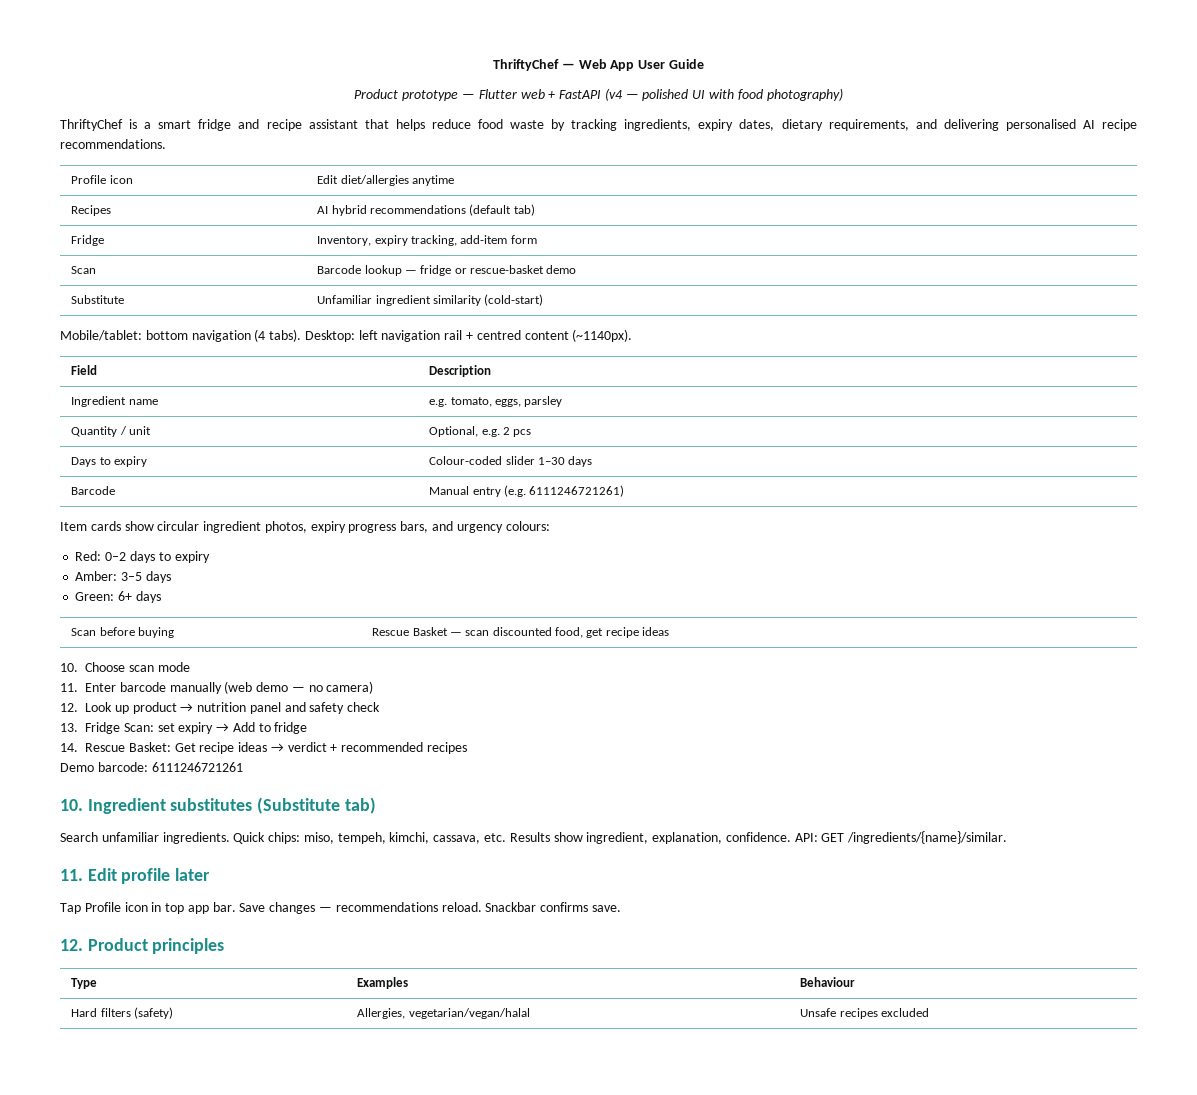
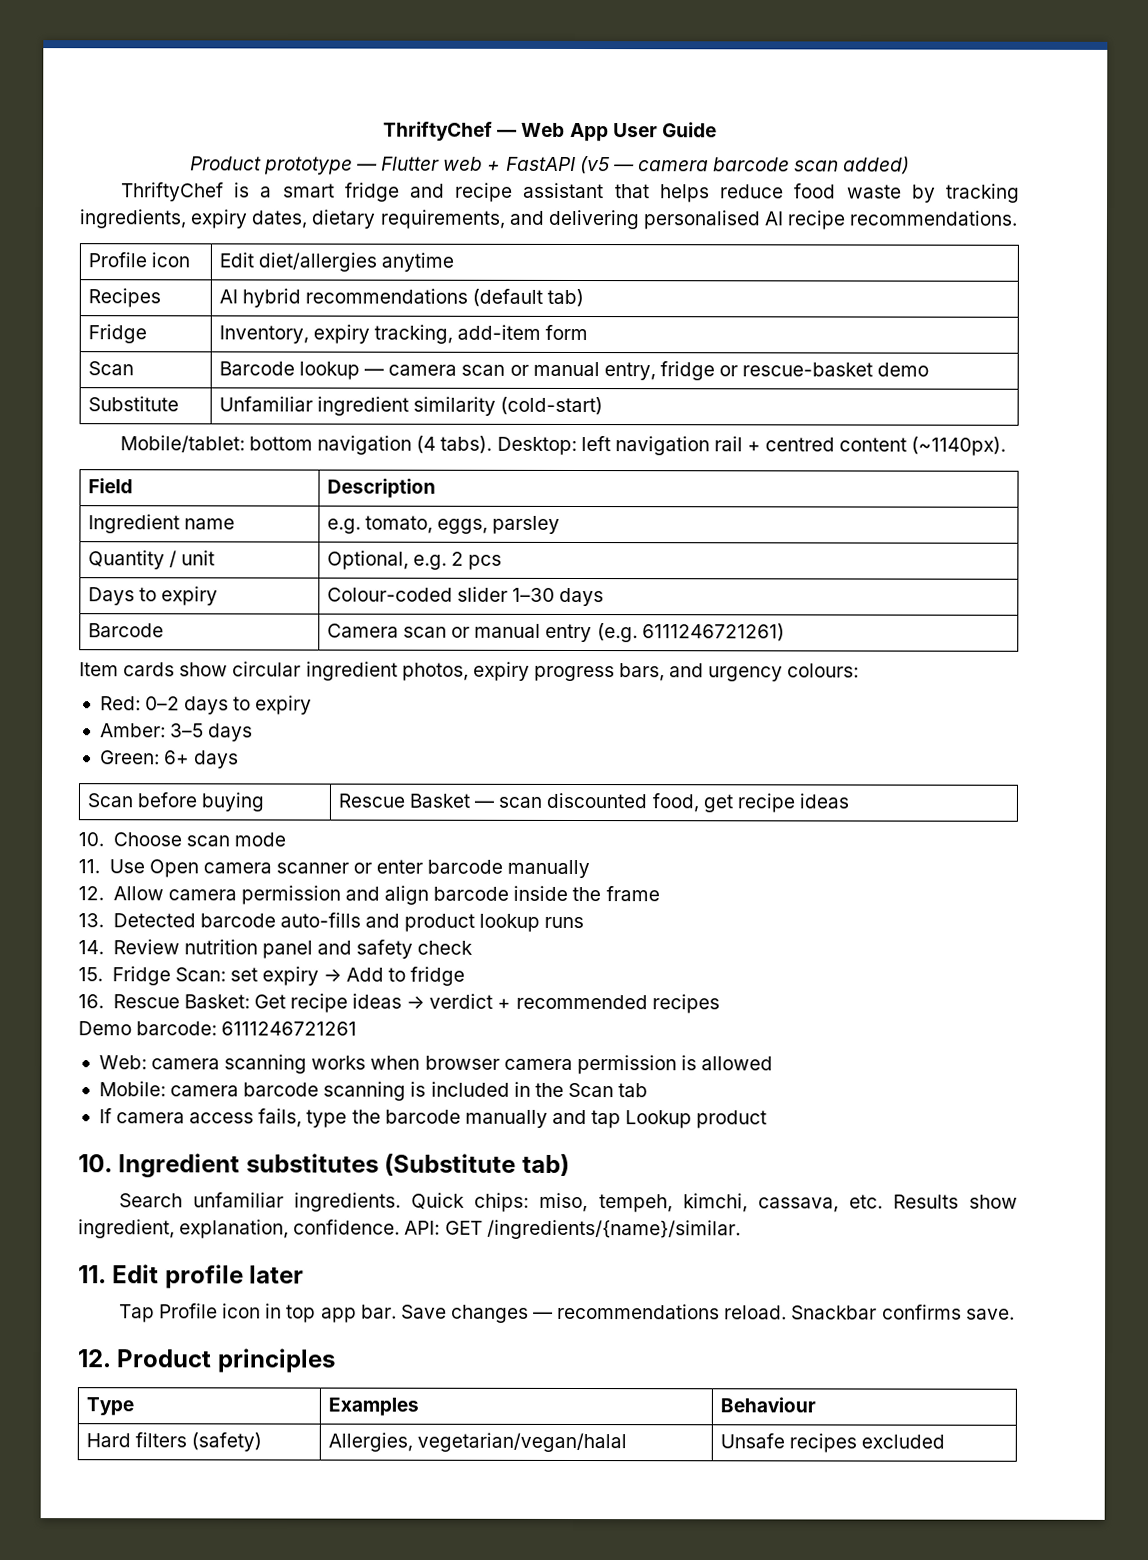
[604,88,843,101] (v4 — polished UI with food photography) -> [579,156,911,175] (v5 — camera barcode scan added)
(417, 272) none -> [388,361,656,381] camera scan or manual entry,
[429,486,470,495] Manual -> [326,623,542,638] Camera scan or manual
[85,681,374,694] [60,702,194,714] Enter barcode manually (web demo — no camera) // 12. Look up product → -> [108,859,591,879] [78,885,660,905] [78,912,585,932] [78,939,180,955] Use Open camera scanner or enter barcode manually // 12. Allow camera permission and align barcode inside the frame // 13. Detected barcode auto-fills and product lookup runs // 14. Review
[60,723,78,732] 13. -> [78,967,103,982] 15.
[60,743,78,752] 14. -> [78,994,104,1009] 16.
(243, 767) none -> [98,1054,774,1075] [98,1081,649,1101] [98,1108,768,1129] // Web: camera scanning works when browser camera permission is allowed // Mobile: camera barcode scanning is included in the Scan tab // If camera access fails, type the barcode manually and tap Lookup product

